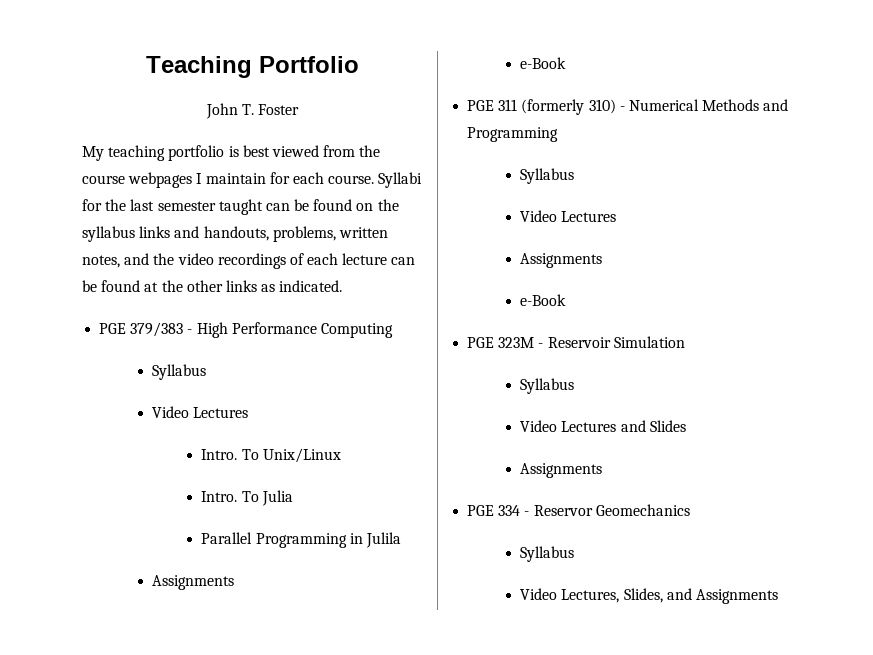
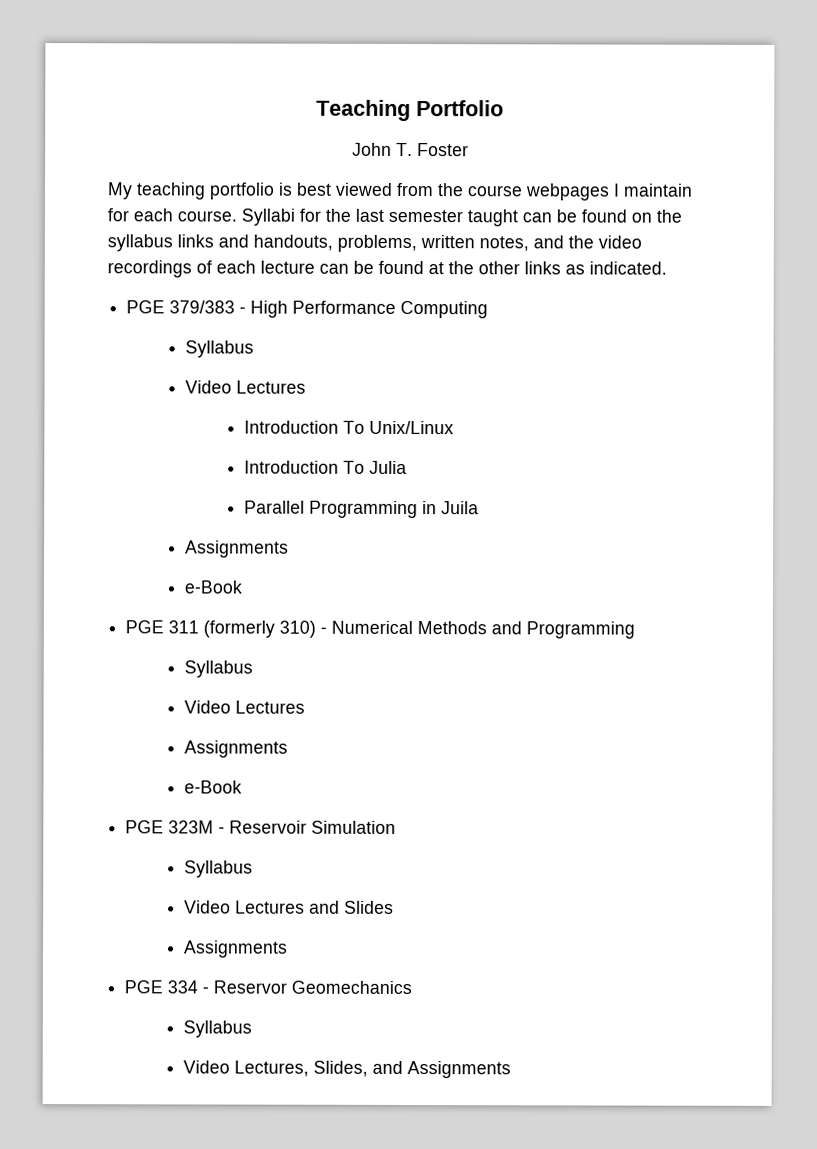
[201,449,238,460] Intro. -> [244,420,340,434] Introduction
[201,491,238,502] Intro. -> [244,460,340,474] Introduction
[365,532,401,548] Julila -> [441,501,480,515] Juila

